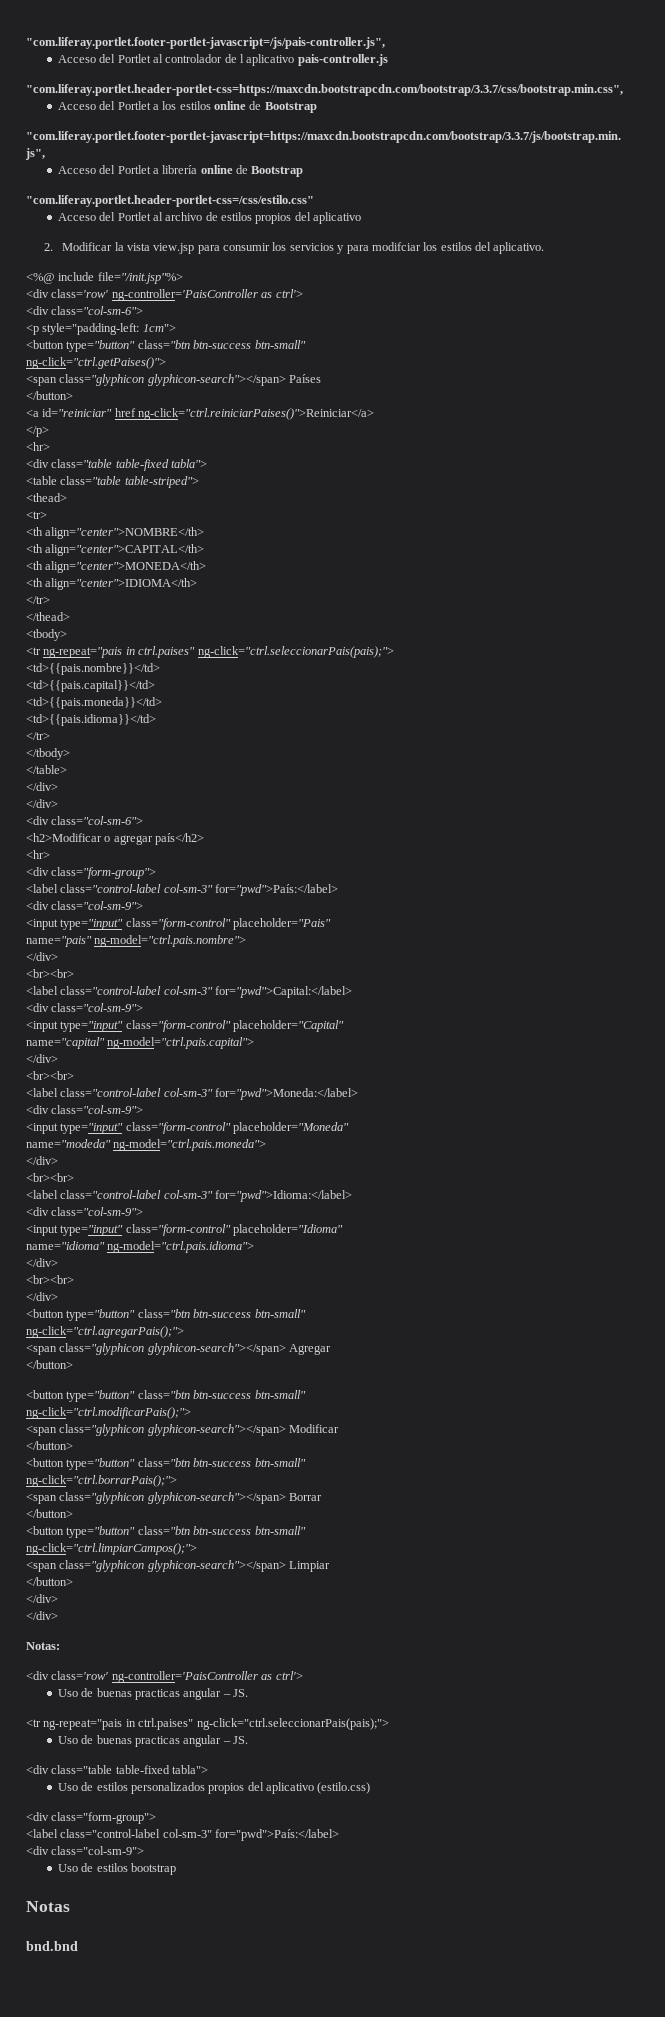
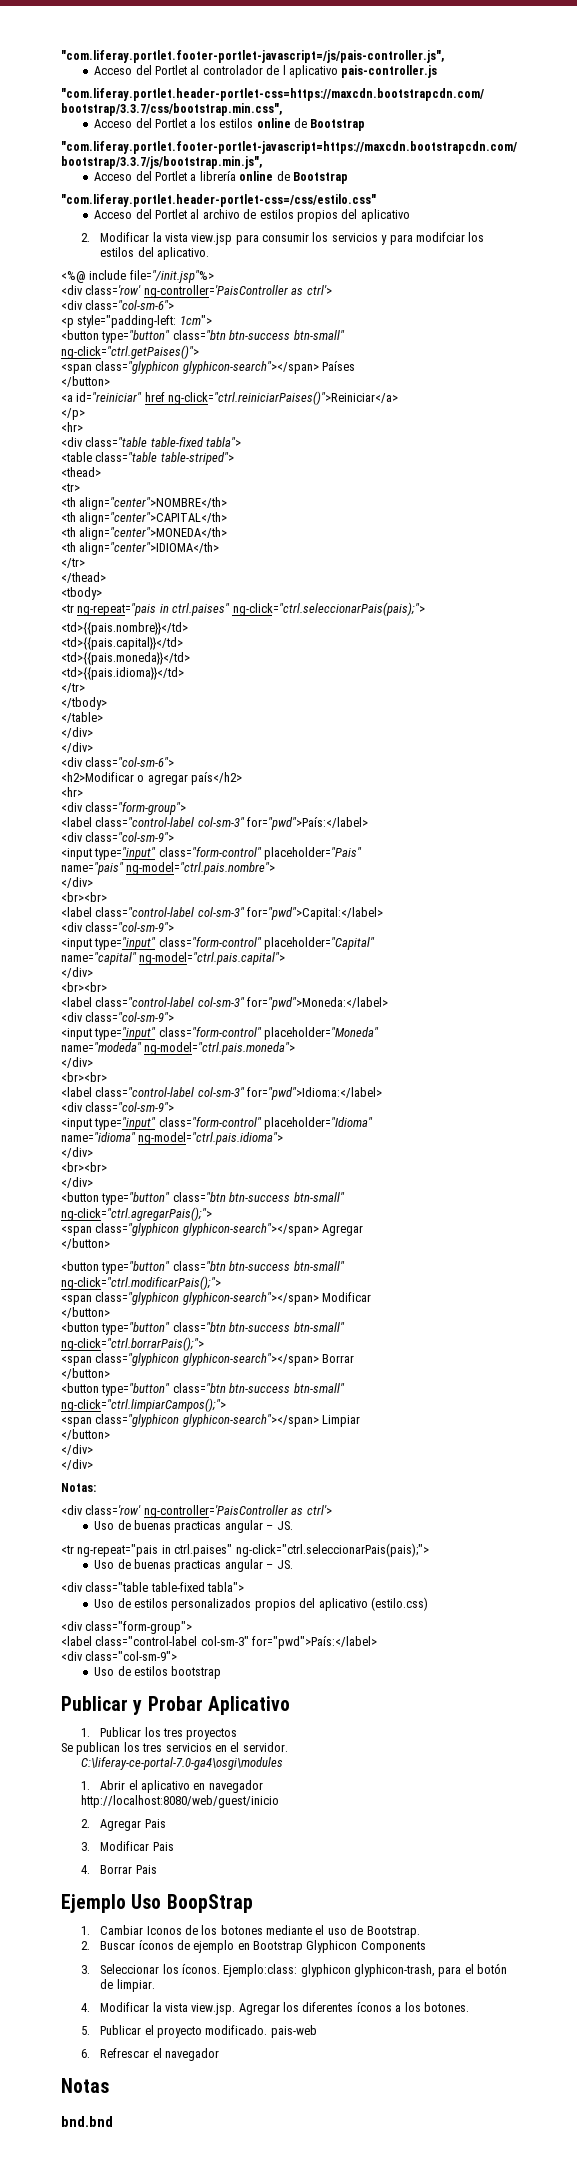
(176, 1869) none -> [61,1696,290,1715] [80,1727,238,1740] [61,1742,288,1755] [80,1757,283,1770] [80,1780,263,1793] [80,1795,279,1808] [80,1819,166,1831] [80,1841,174,1851] [80,1865,157,1874] [61,1894,253,1913] [80,1925,420,1938] [80,1940,426,1953] [80,1963,508,1977] [100,1979,155,1992] [80,2002,469,2015] [80,2025,317,2038] [80,2048,219,2061] // Publicar y Probar Aplicativo // 1. Publicar los tres proyectos // Se publican los tres servicios en el servidor. // C:\liferay-ce-portal-7.0-ga4\osgi\modules // 1. Abrir el aplicativo en navegador // http://localhost:8080/web/guest/inicio // 2. Agregar Pais // 3. Modificar Pais // 4. Borrar Pais // Ejemplo Uso BoopStrap // 1. Cambiar Iconos de los botones mediante el uso de Bootstrap. // 2. Buscar íconos de ejemplo en Bootstrap Glyphicon Components // 3. Seleccionar los íconos. Ejemplo:class: glyphicon glyphicon-trash, para el botón de limpiar. // 4. Modificar la vista view.jsp. Agregar los diferentes íconos a los botones. // 5. Publicar el proyecto modificado. pais-web // 6. Refrescar el navegador

